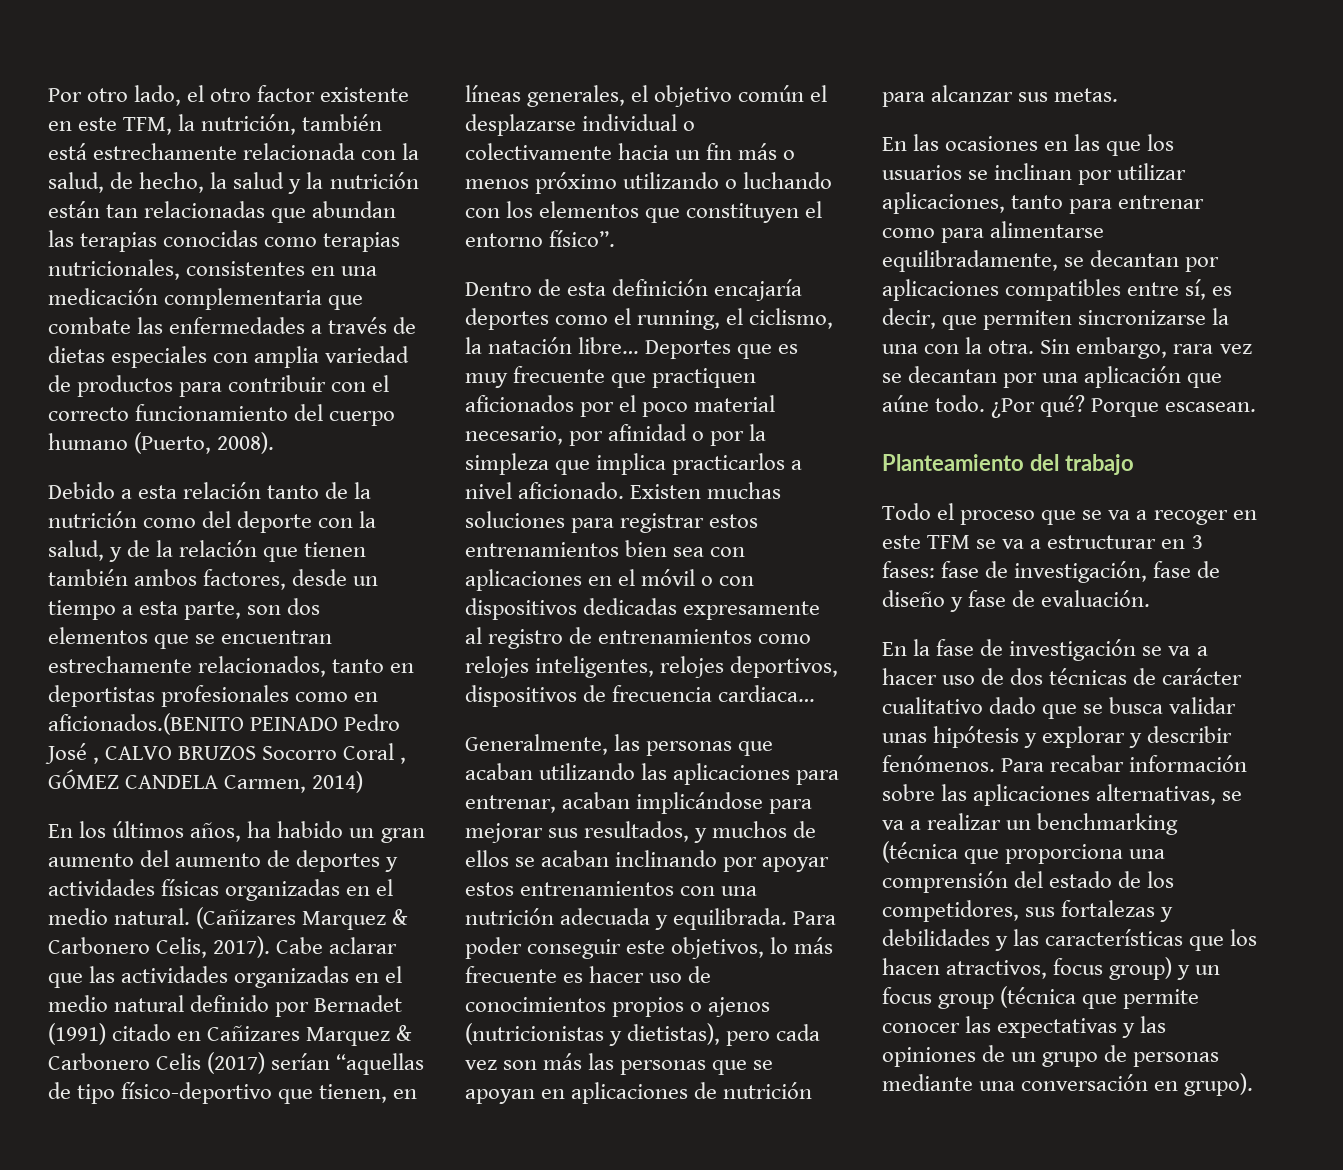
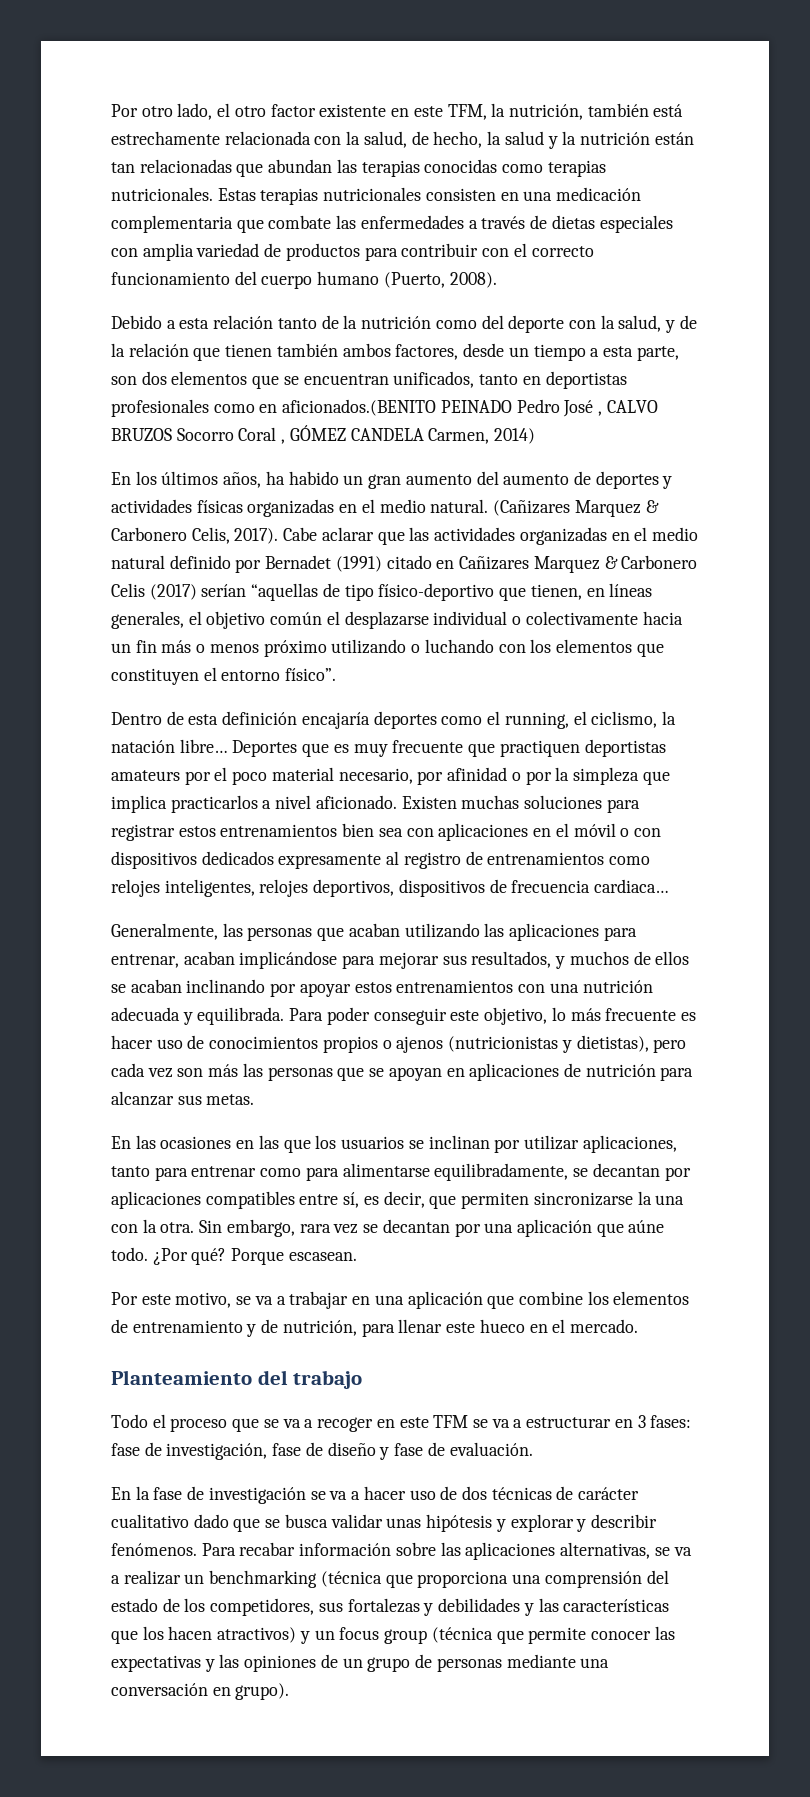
[48,259,306,280] nutricionales, consistentes -> [111,187,496,205] nutricionales. Estas terapias nutricionales consisten
[48,656,327,677] estrechamente relacionados, -> [393,371,475,388] unificados,
[465,395,574,412] aficionados -> [584,739,666,757] [111,770,180,781] deportistas amateurs
[583,598,678,615] dedicadas -> [201,851,274,865] dedicados
[671,937,765,959] objetivos, -> [484,1007,548,1025] objetivo,
(1257, 407) none -> [111,1291,690,1309] [111,1319,638,1337] // Por este motivo, se va a trabajar en una aplicación que combine los elementos de entrenamiento y de nutrición, para llenar este hueco en el mercado.
[946,957,1173,980] atractivos, focus group) -> [217,1627,297,1643] atractivos)

